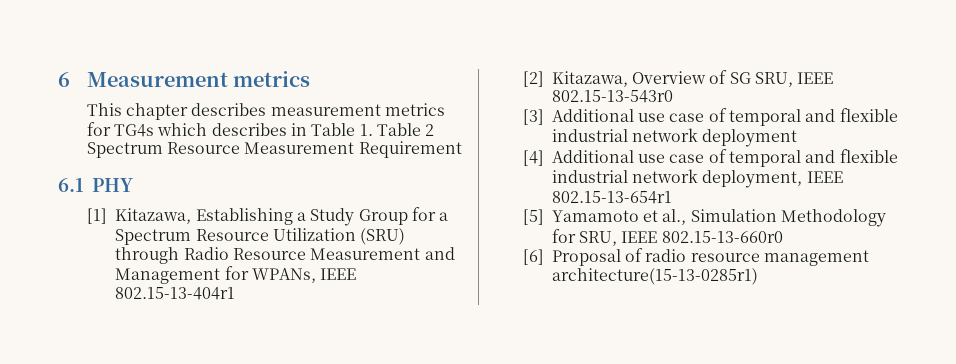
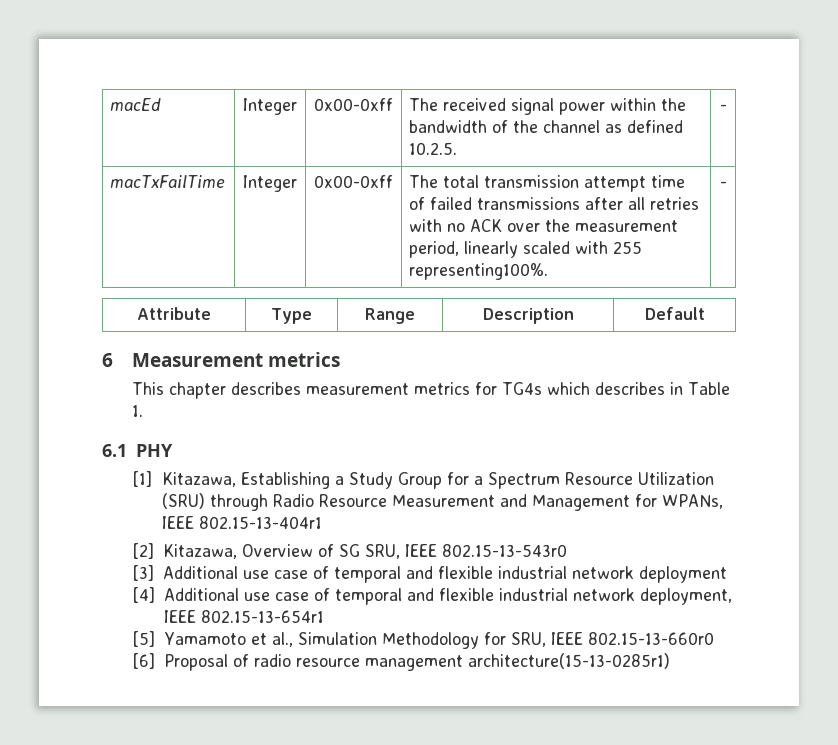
(58, 79) none -> [110,98,162,111] [243,98,297,115] [314,98,393,111] [409,98,687,115] [409,120,684,133] [409,142,458,155] [719,104,727,111] [110,175,226,188] [243,175,297,192] [314,175,393,188] [409,175,686,192] [409,197,700,210] [409,219,679,232] [409,241,643,258] [409,263,549,280] [719,181,727,188] [137,307,211,320] [271,308,313,324] [365,308,415,324] [482,308,574,324] [644,307,705,320] macEd | Integer | 0x00-0xff | The received signal power within the bandwidth of the channel as defined 10.2.5. | - // macTxFailTime | Integer | 0x00-0xff | The total transmission attempt time of failed transmissions after all retries with no ACK over the measurement period, linearly scaled with 255 representing100%. | - // Attribute | Type | Range | Description | Default //
[376,123,435,136] [86,141,462,158] Table 2 Spectrum Resource Measurement Requirement -> (144, 411) none

